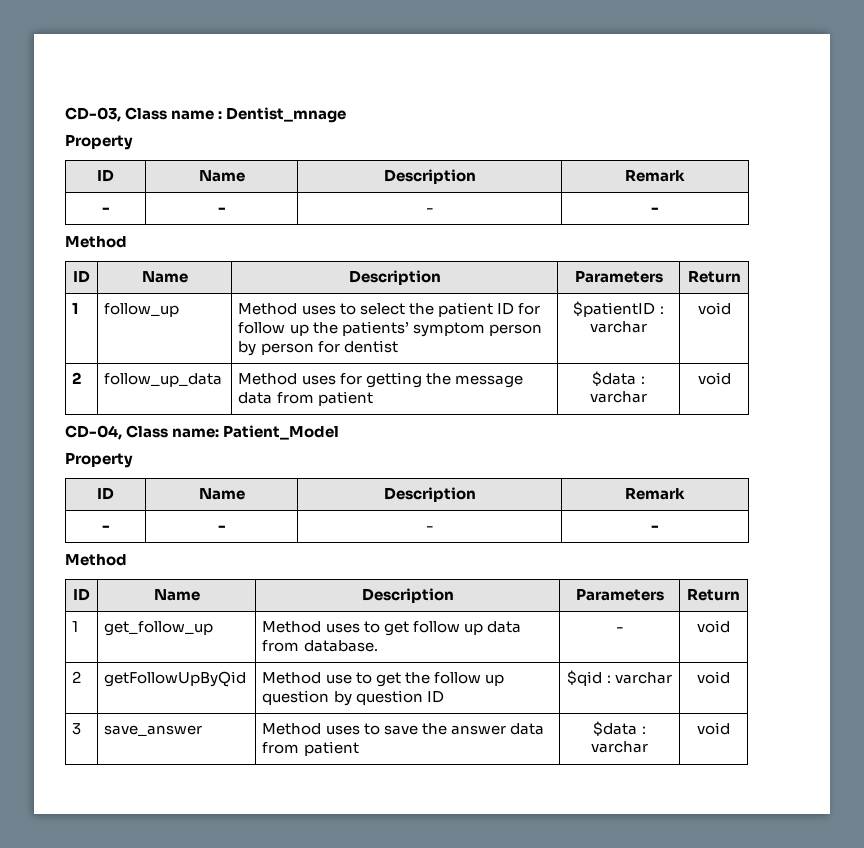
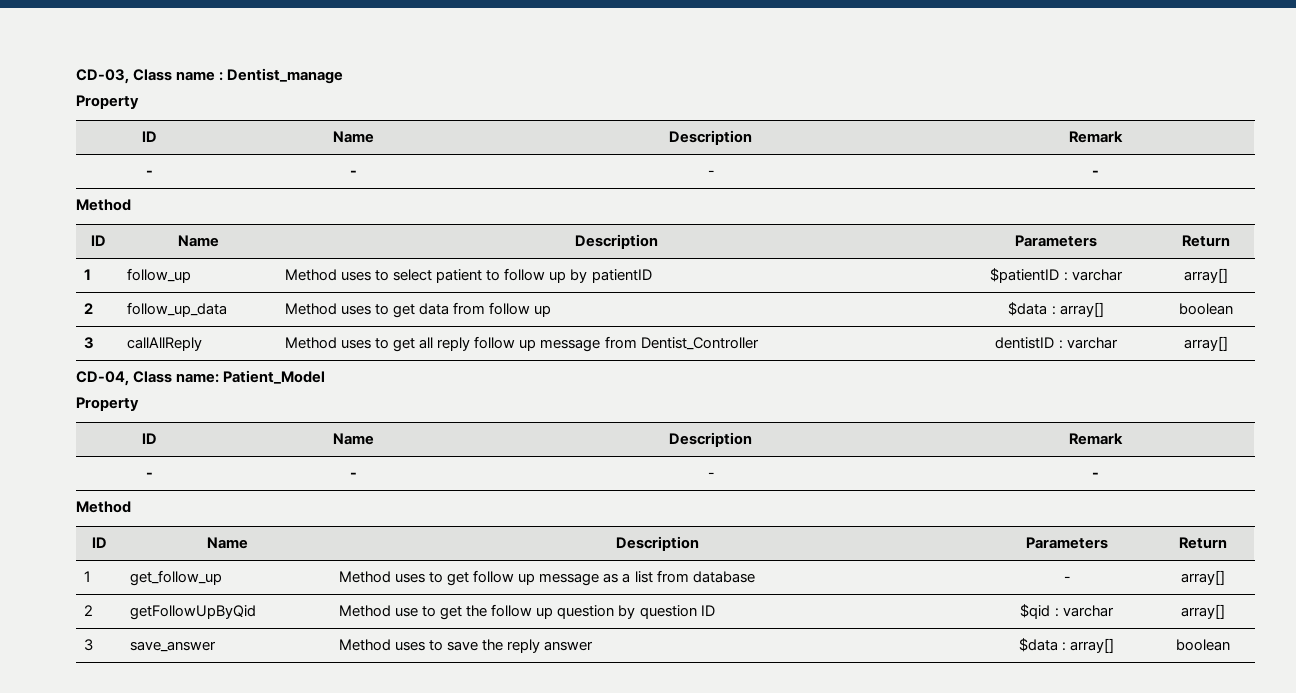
[226,107,347,123] Dentist_mnage -> [227,68,344,84] Dentist_manage
[408,302,540,317] [238,321,542,337] [238,340,398,356] the patient ID for follow up the patients’ symptom person by person for dentist -> [436,268,652,283] patient to follow up by patientID
[697,302,731,315] void -> [1184,268,1228,283] array[]
[339,372,523,388] [238,391,373,406] [592,371,645,386] [590,391,647,403] [697,372,731,385] for getting the message data from patient | $data : varchar | void -> [375,302,552,318] [1008,302,1104,317] [1179,303,1233,315] [84,337,95,349] [127,337,203,351] [285,336,759,352] [995,337,1118,349] [1184,336,1228,351] to get data from follow up | $data : array[] | boolean // 3 | callAllReply | Method uses to get all reply follow up message from Dentist_Controller | dentistID : varchar | array[]
[486,621,521,633] [262,640,378,652] [615,627,624,632] [697,620,730,633] data from database. | - | void -> [539,570,755,586] [1063,576,1070,582] [1180,570,1225,585] message as a list from database | - | array[]
[697,671,730,684] void -> [1180,604,1225,619] array[]
(447, 729) none -> [507,639,541,653] reply
[509,723,544,735] [262,741,359,756] [593,721,646,736] [591,741,648,753] [697,722,730,735] data from patient | $data : varchar | void -> [1018,638,1115,653] [1175,639,1230,651] | $data : array[] | boolean

